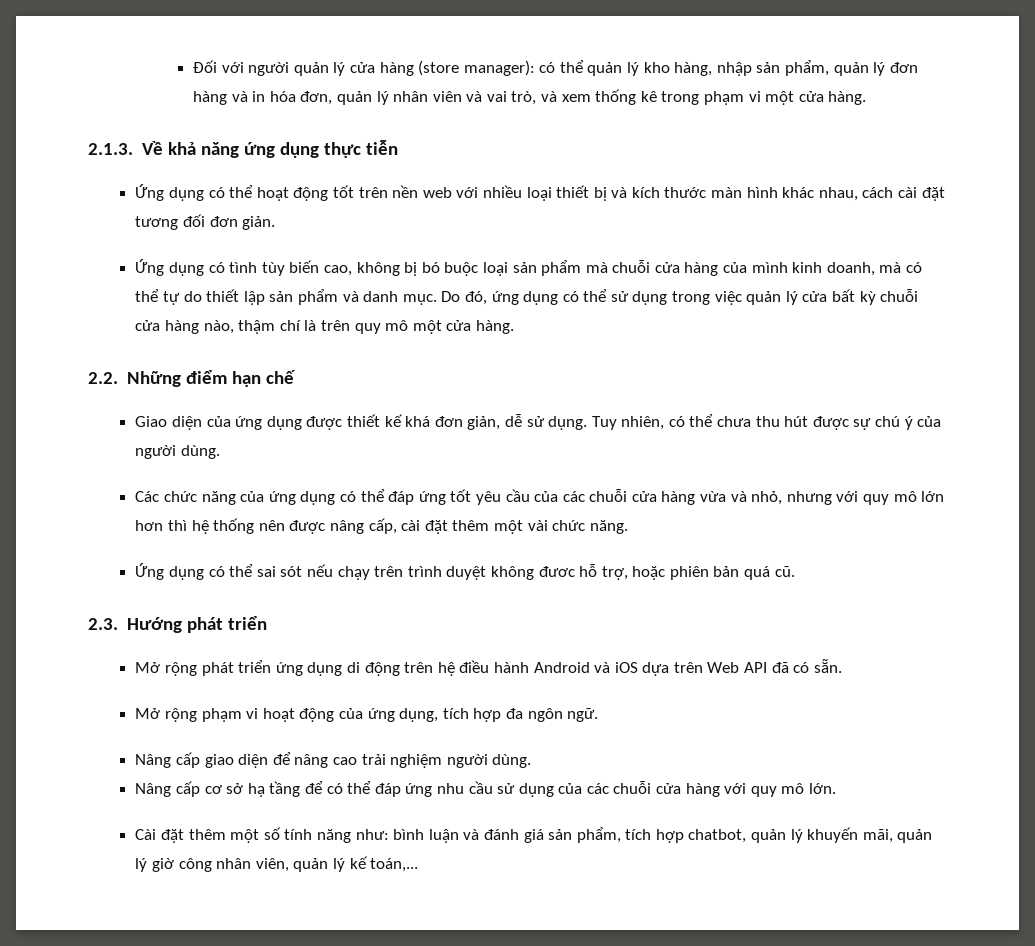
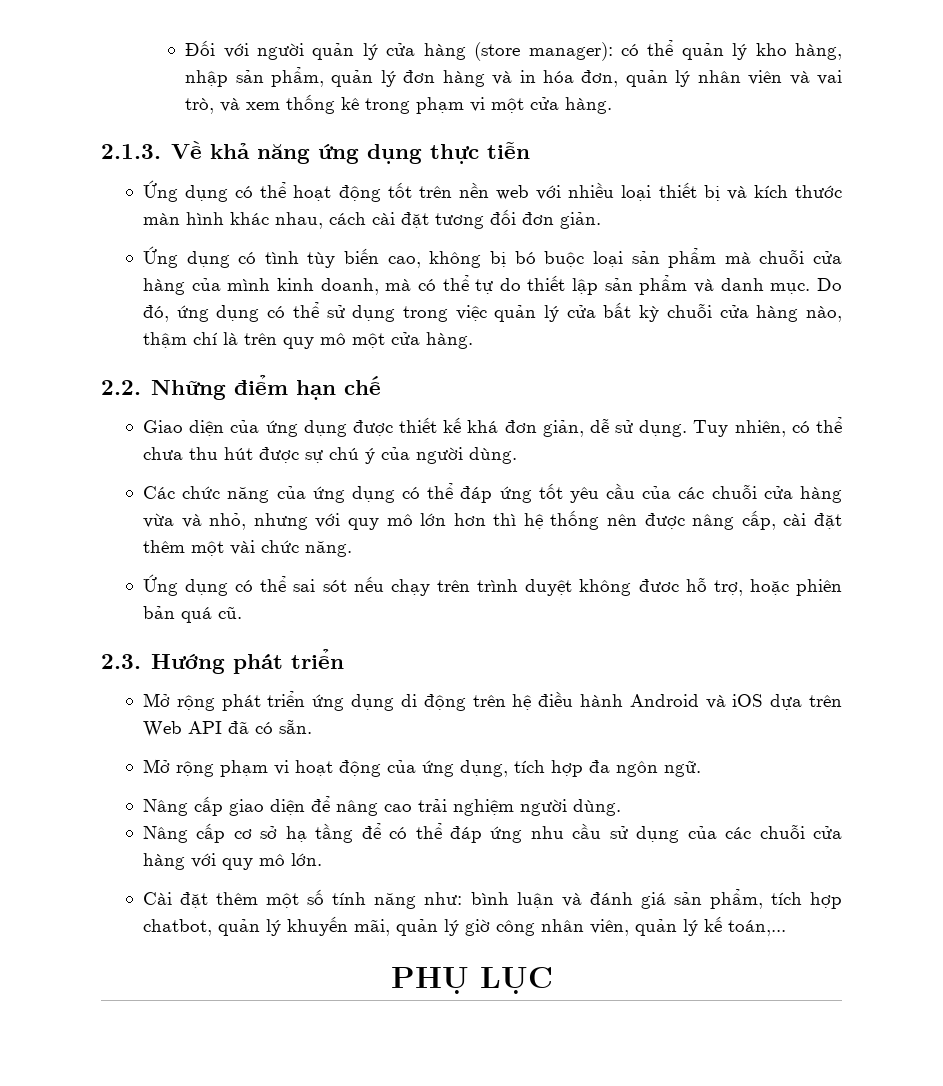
(419, 865) none -> [390,967,553,994] // PHỤ LỤC

